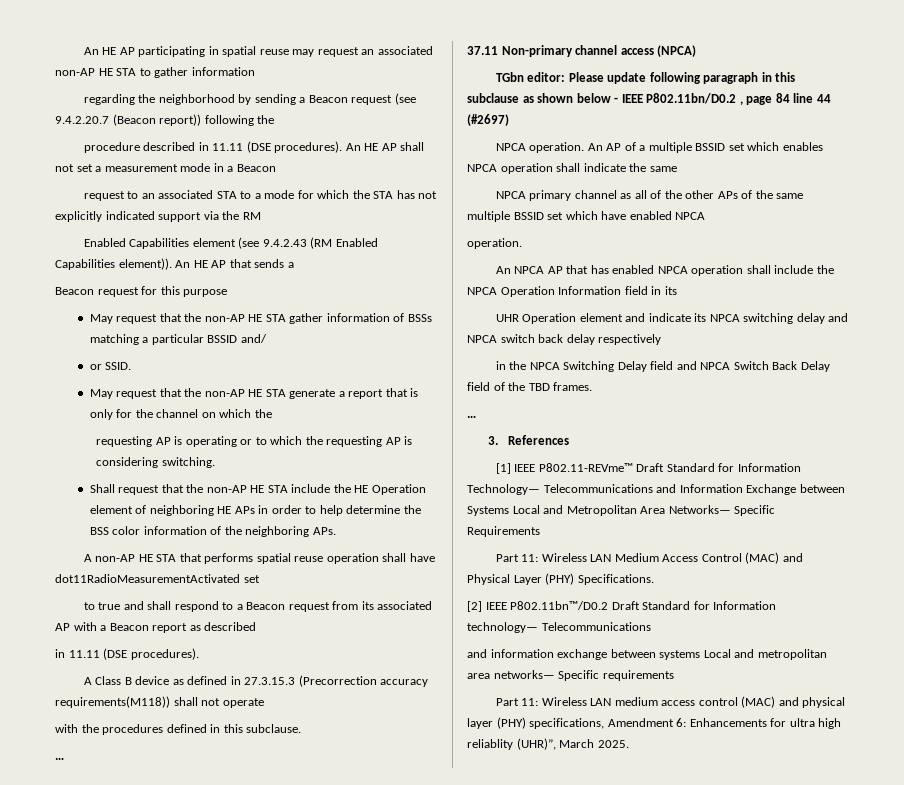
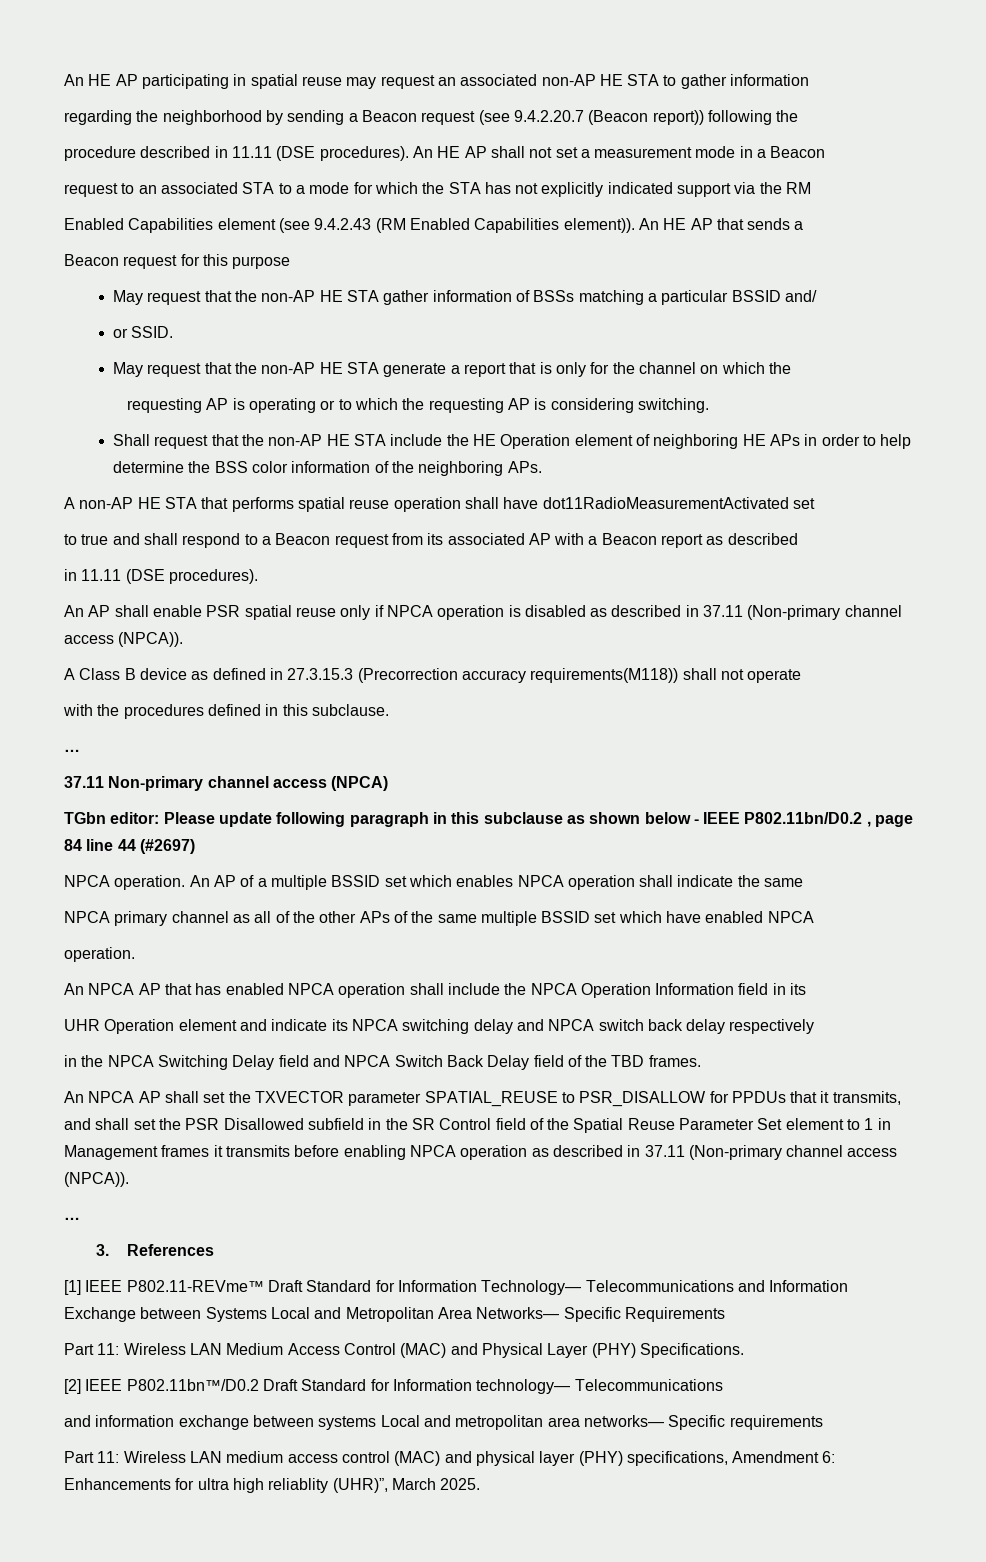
(199, 654) none -> [64,605,902,620] [64,632,184,647] // An AP shall enable PSR spatial reuse only if NPCA operation is disabled as described in 37.11 (Non-primary channel access (NPCA)).
(593, 386) none -> [64,1091,901,1107] [64,1118,891,1133] [64,1145,898,1160] [64,1172,129,1187] // An NPCA AP shall set the TXVECTOR parameter SPATIAL_REUSE to PSR_DISALLOW for PPDUs that it transmits, and shall set the PSR Disallowed subfield in the SR Control field of the Spatial Reuse Parameter Set element to 1 in Management frames it transmits before enabling NPCA operation as described in 37.11 (Non-primary channel access (NPCA)).

